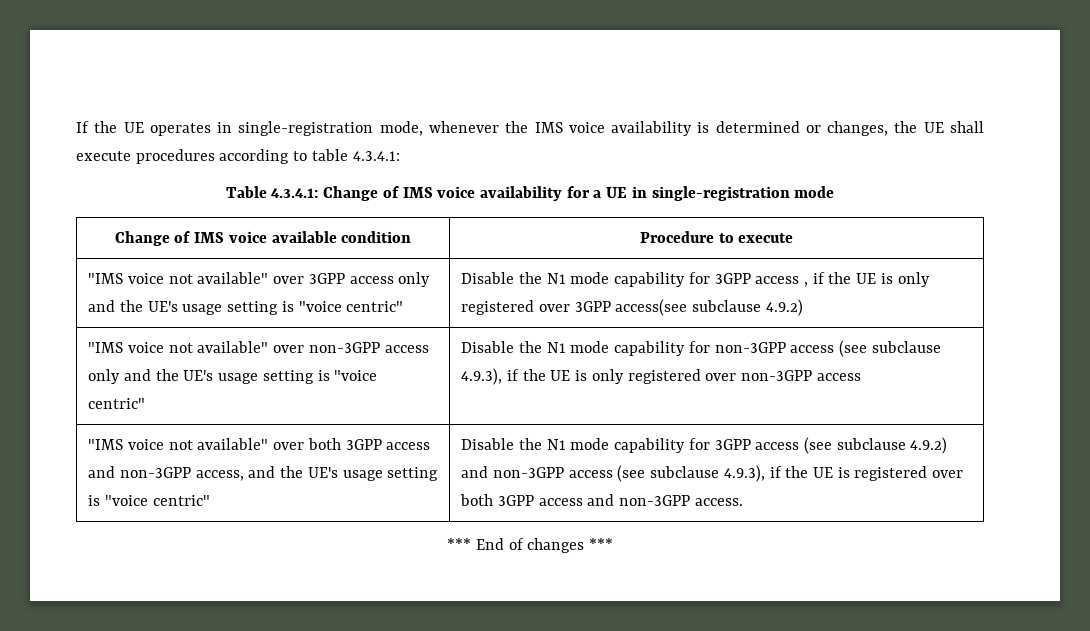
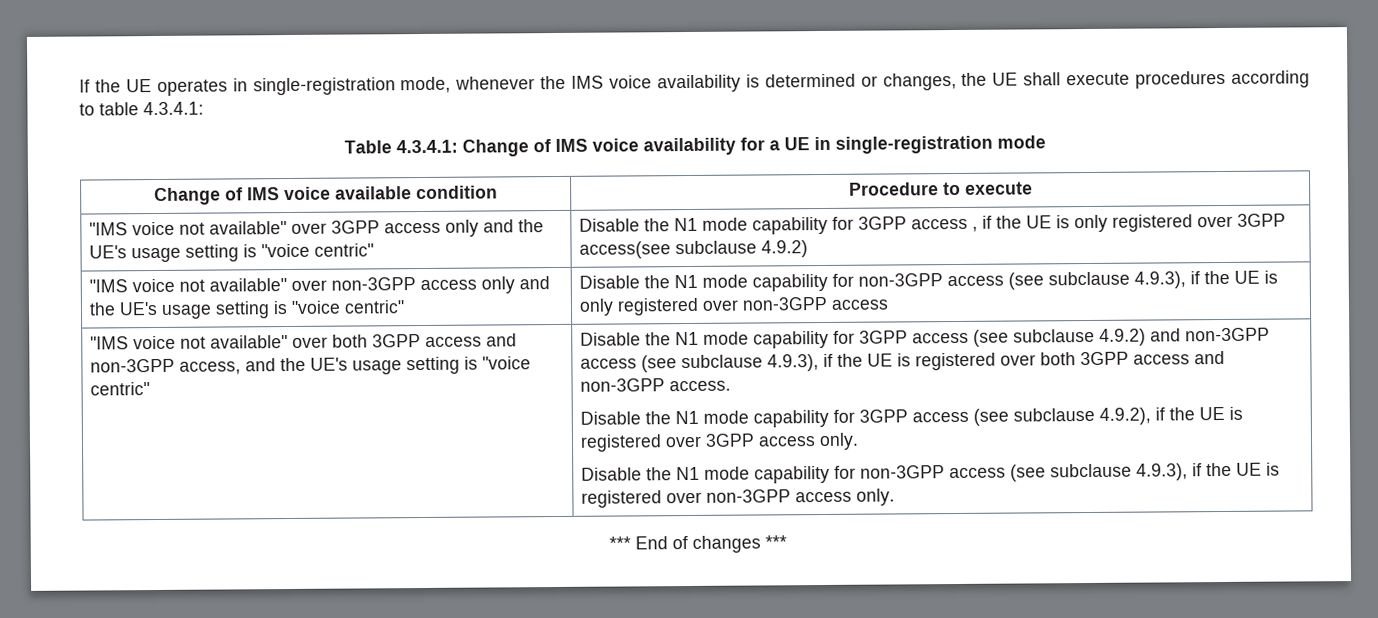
(743, 502) none -> [580,406,1244,428] [580,432,860,452] [581,462,1281,484] [581,488,896,508] // Disable the N1 mode capability for 3GPP access (see subclause 4.9.2), if the UE is registered over 3GPP access only. // Disable the N1 mode capability for non-3GPP access (see subclause 4.9.3), if the UE is registered over non-3GPP access only.

